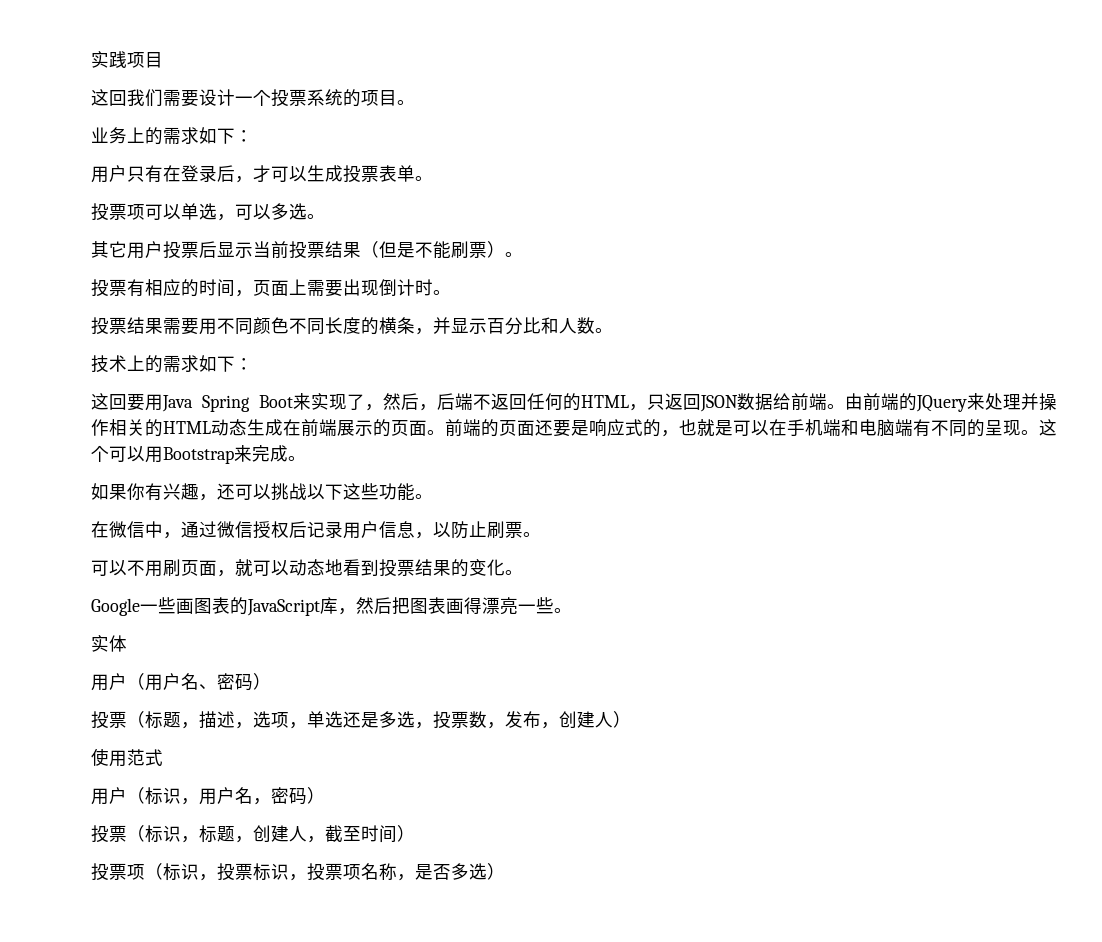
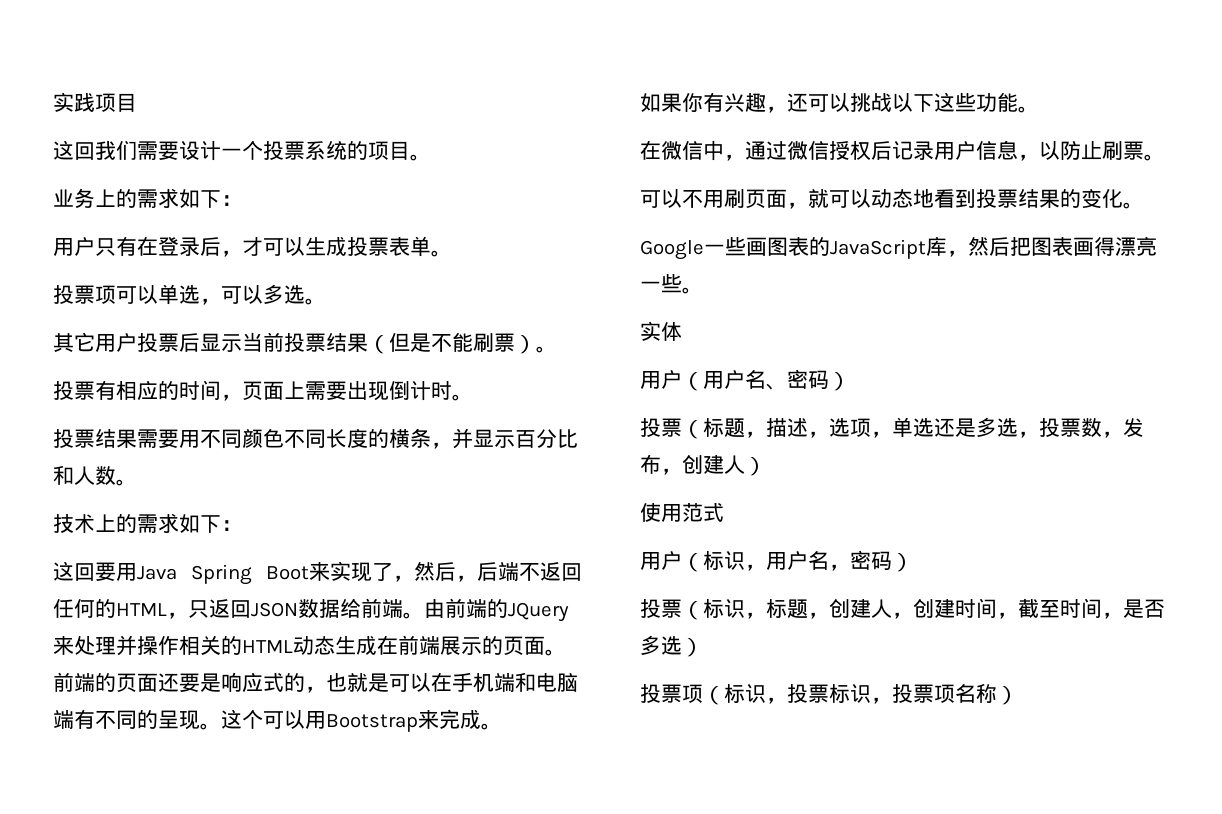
[325,825,397,843] 截至时间 -> [913,598,1165,619] [640,635,682,655] 创建时间，截至时间，是否多选
[397,863,487,881] ，是否多选 -> (997, 693) none

